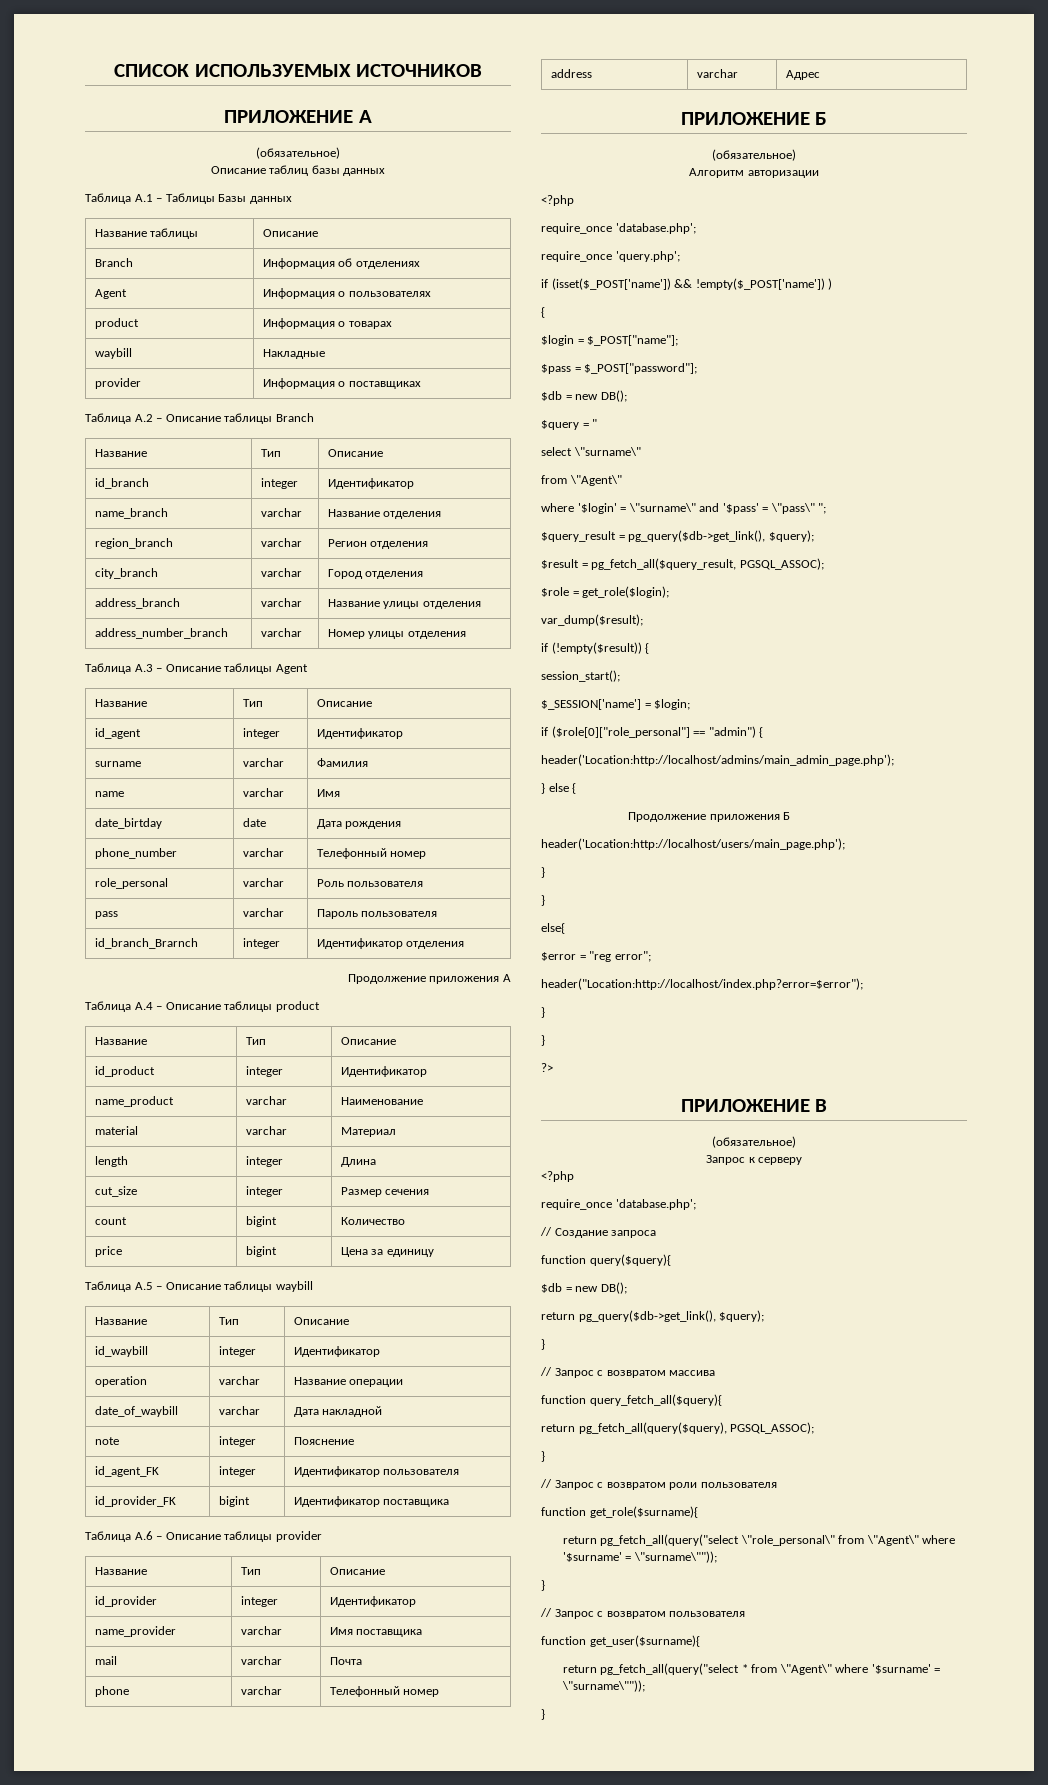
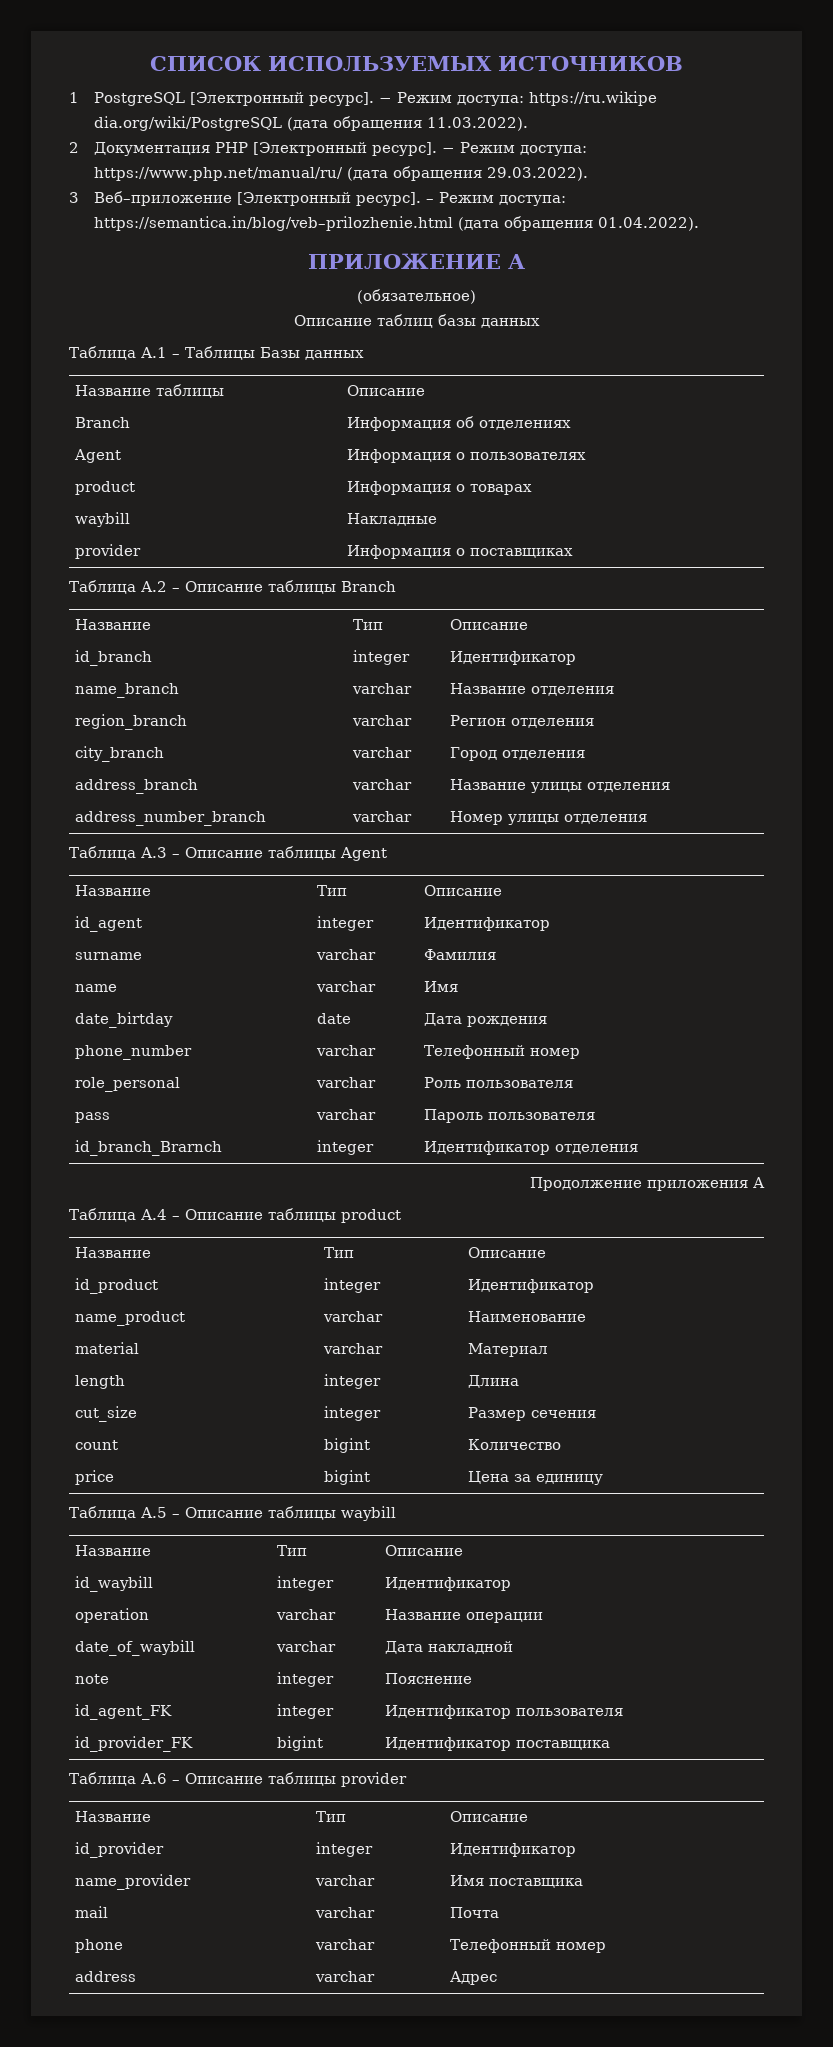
(483, 70) none -> [69,91,658,106] [94,116,529,131] [69,142,588,156] [94,166,589,181] [69,191,567,206] [94,216,700,231] // 1 PostgreSQL [Электронный ресурс]. − Режим доступа: https://ru.wikipe dia.org/wiki/PostgreSQL (дата обращения 11.03.2022). // 2 Документация PHP [Электронный ресурс]. − Режим доступа: https://www.php.net/manual/ru/ (дата обращения 29.03.2022). // 3 Веб–приложение [Электронный ресурс]. – Режим доступа: https://semantica.in/blog/veb–prilozhenie.html (дата обращения 01.04.2022).
[680,112,828,125] [712,149,796,161] [689,168,819,178] [541,195,574,206] [541,223,696,234] [541,251,680,262] [541,278,833,290] [541,307,545,318] [541,335,679,346] [541,363,698,374] [541,390,627,402] [541,419,598,430] [541,447,641,456] [541,475,622,486] [541,503,827,514] [541,530,814,542] [541,558,824,570] [541,586,670,598] [541,614,643,626] [541,642,650,654] [541,670,620,682] [541,699,691,710] [541,726,764,738] [541,754,894,766] [541,783,577,794] [628,812,791,822] [541,838,845,850] [541,867,545,878] [541,895,545,906] [541,923,565,934] [541,951,651,962] [541,978,863,990] [541,1007,545,1018] [541,1035,545,1046] [541,1063,553,1072] [680,1099,828,1112] [712,1136,796,1148] [705,1155,803,1165] [541,1171,574,1182] [541,1199,696,1210] [540,1227,657,1238] [541,1254,671,1266] [541,1282,627,1294] [541,1310,765,1322] [541,1339,545,1350] [540,1367,716,1378] [541,1394,722,1406] [541,1422,815,1434] [541,1451,545,1462] [540,1479,777,1490] [541,1506,698,1518] [562,1534,956,1546] [562,1551,717,1563] [541,1580,545,1591] [540,1608,746,1619] [541,1635,700,1647] [562,1663,941,1675] [561,1680,645,1692] [541,1709,545,1720] // ПРИЛОЖЕНИЕ Б // (обязательное) // Алгоритм авторизации // <?php // require_once 'database.php'; // require_once 'query.php'; // if (isset($_POST['name']) && !empty($_POST['name']) ) // { // $login = $_POST["name"]; // $pass = $_POST["password"]; // $db = new DB(); // $query = " // select \"surname\" // from \"Agent\" // where '$login' = \"surname\" and '$pass' = \"pass\" "; // $query_result = pg_query($db->get_link(), $query); // $result = pg_fetch_all($query_result, PGSQL_ASSOC); // $role = get_role($login); // var_dump($result); // if (!empty($result)) { // session_start(); // $_SESSION['name'] = $login; // if ($role[0]["role_personal"] == "admin") { // header('Location:http://localhost/admins/main_admin_page.php'); // } else { // Продолжение приложения Б // header('Location:http://localhost/users/main_page.php'); // } // } // else{ // $error = "reg error"; // header("Location:http://localhost/index.php?error=$error"); // } // } // ?> // ПРИЛОЖЕНИЕ В // (обязательное) // Запрос к серверу // <?php // require_once 'database.php'; // // Создание запроса // function query($query){ // $db = new DB(); // return pg_query($db->get_link(), $query); // } // // Запрос с возвратом массива // function query_fetch_all($query){ // return pg_fetch_all(query($query), PGSQL_ASSOC); // } // // Запрос с возвратом роли пользователя // function get_role($surname){ // return pg_fetch_all(query("select \"role_personal\" from \"Agent\" where '$surname' = \"surname\"")); // } // // Запрос с возвратом пользователя // function get_user($surname){ // return pg_fetch_all(query("select * from \"Agent\" where '$surname' = \"surname\"")); // } -> (497, 1978) none

